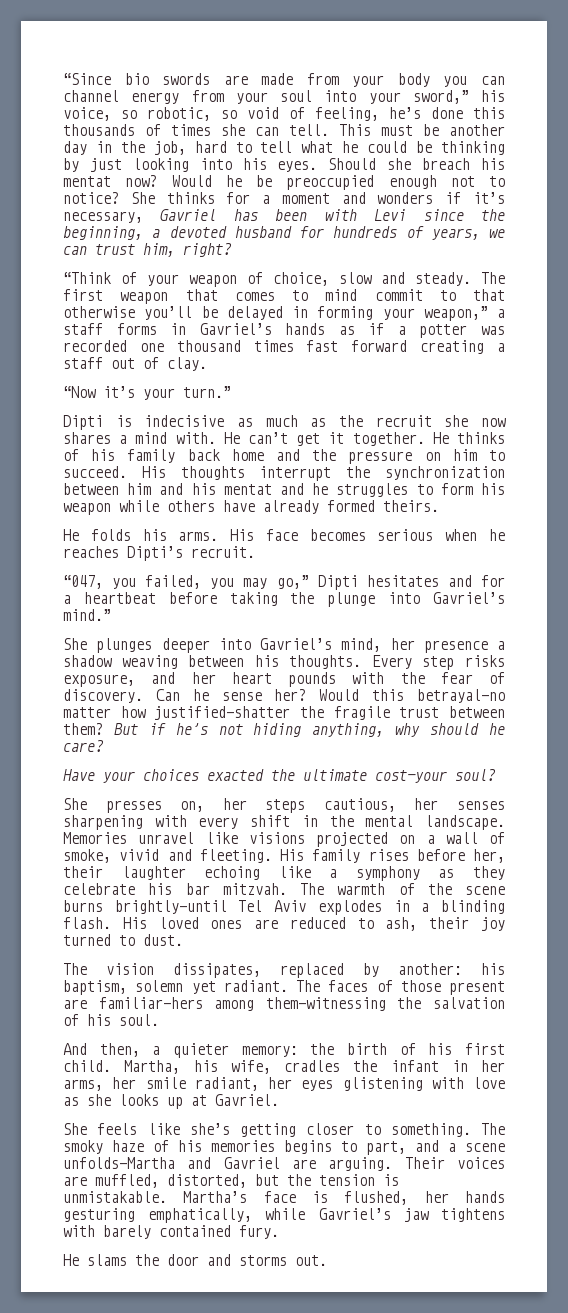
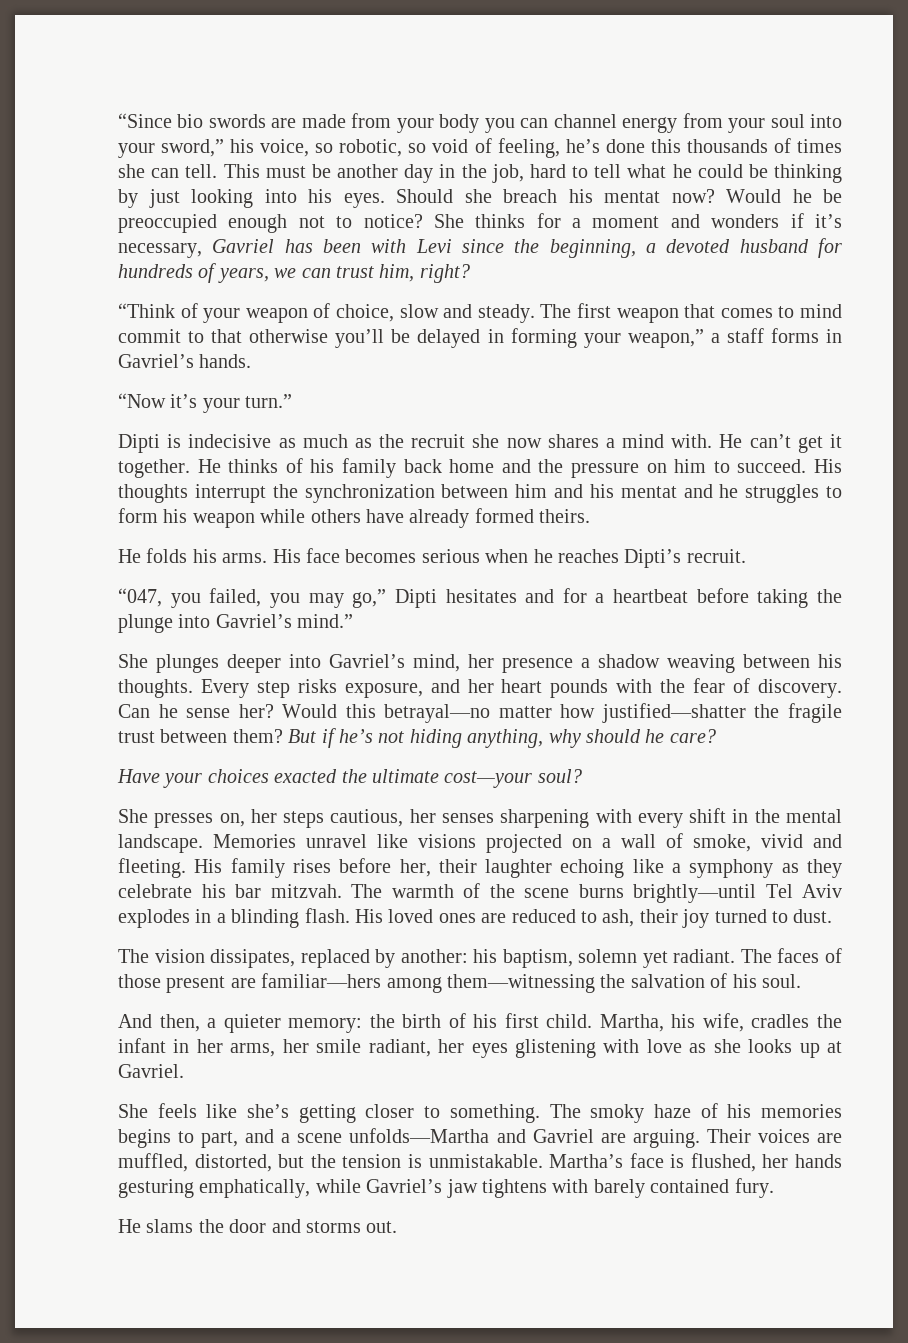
[285,323,505,338] [63,340,505,354] [63,357,207,371] hands as if a potter was recorded one thousand times fast forward creating a staff out of clay. -> [199,354,252,368] hands.

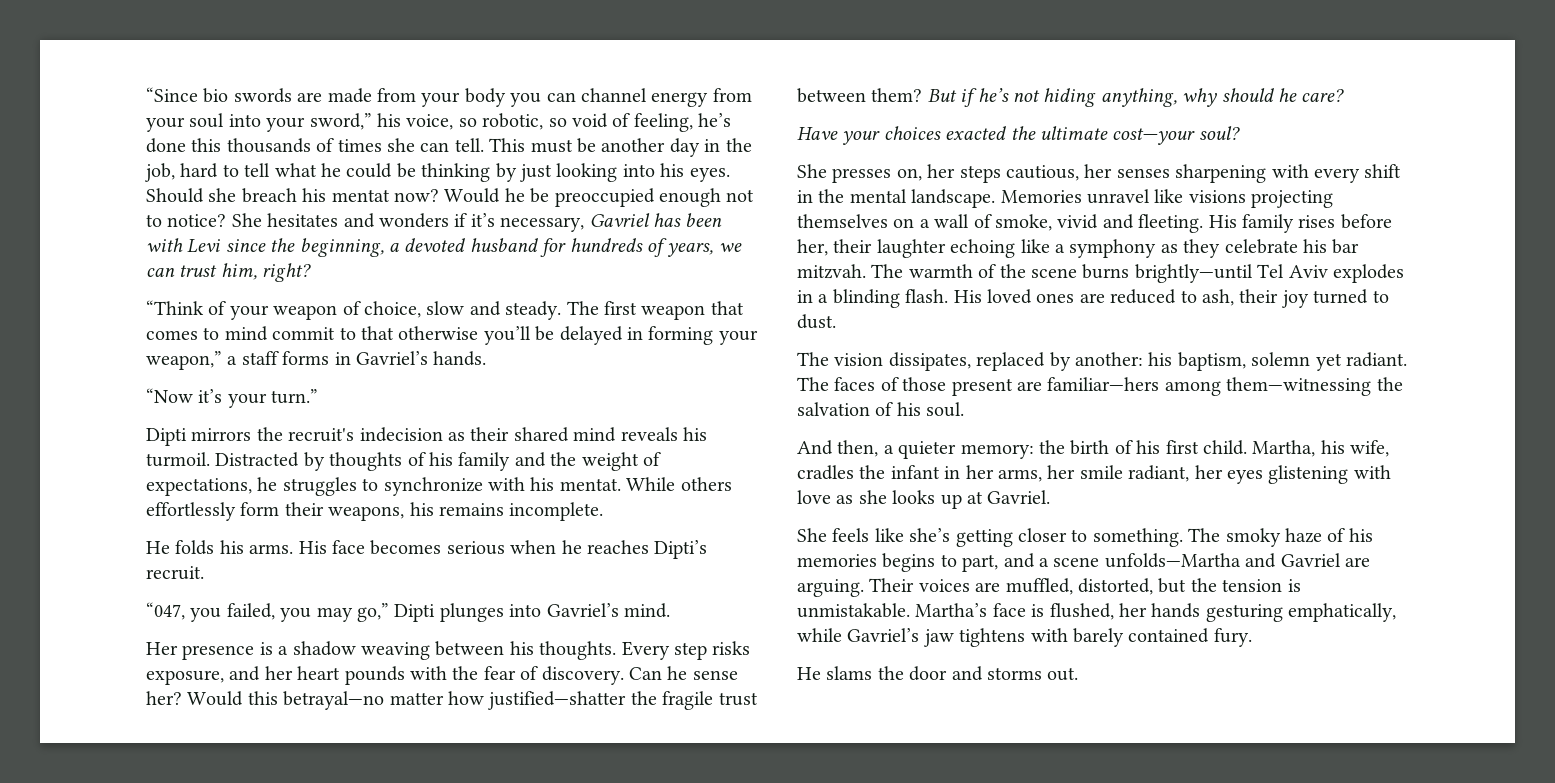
[475,213,660,228] thinks for a moment -> [267,213,339,227] hesitates
[167,434,842,453] [118,458,843,478] [118,484,842,503] [118,508,591,528] is indecisive as much as the recruit she now shares a mind with. He can’t get it together. He thinks of his family back home and the pressure on him to succeed. His thoughts interrupt the synchronization between him and his mentat and he struggles to form his weapon while others have already formed theirs. -> [191,427,707,442] [146,452,661,471] [146,477,732,496] [146,502,604,521] mirrors the recruit's indecision as their shared mind reveals his turmoil. Distracted by thoughts of his family and the weight of expectations, he struggles to synchronize with his mentat. While others effortlessly form their weapons, his remains incomplete.
[445,588,842,608] [118,614,354,633] [118,654,573,673] hesitates and for a heartbeat before taking the plunge into Gavriel’s mind.” // She plunges deeper into Gavriel’s mind, her presence -> [439,603,670,622] [146,642,273,660] plunges into Gavriel’s mind. // Her presence is
[486,834,562,853] projected -> [1251,190,1334,208] [797,214,888,228] projecting themselves

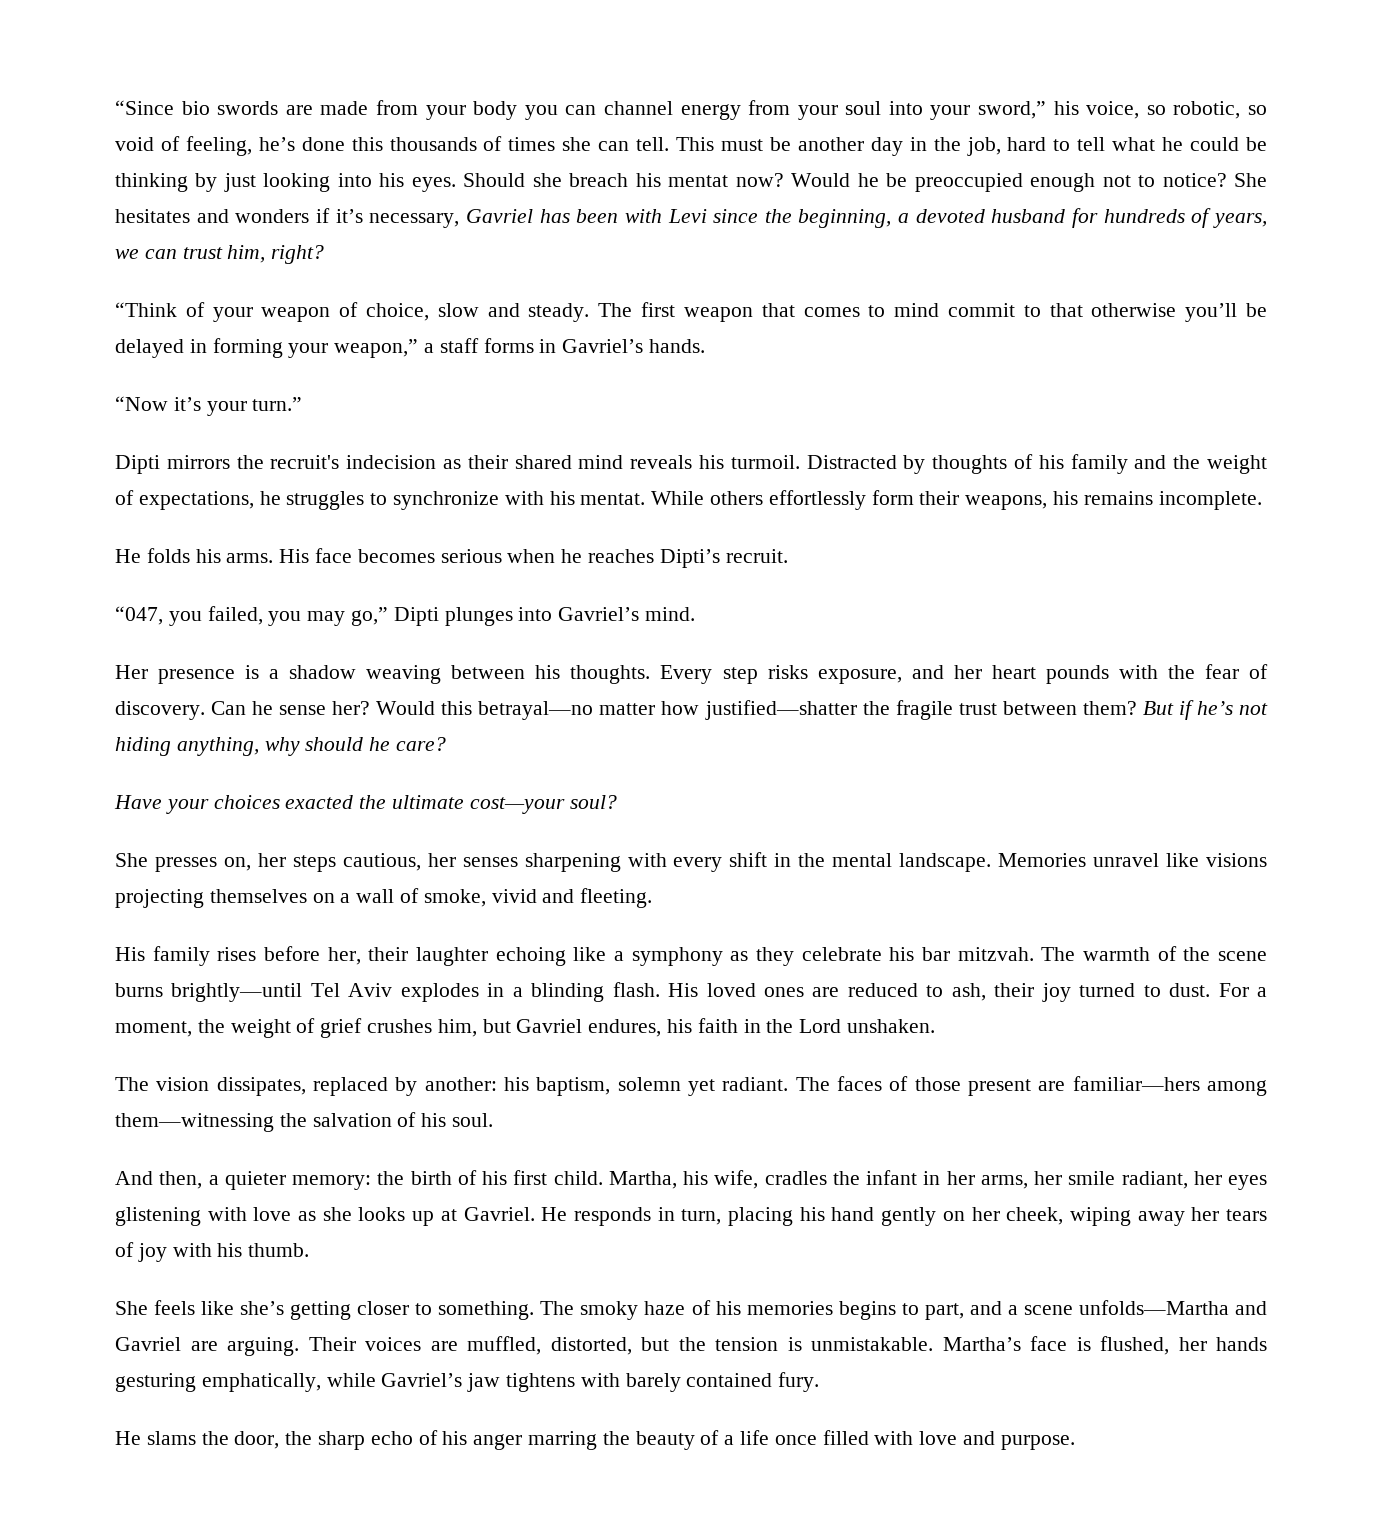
(1204, 223) none -> (653, 898) //
(836, 321) none -> [1218,983,1268,997] [115,1018,936,1038] For a moment, the weight of grief crushes him, but Gavriel endures, his faith in the Lord unshaken.
(1051, 497) none -> [541,1207,1267,1226] [115,1242,310,1262] He responds in turn, placing his hand gently on her cheek, wiping away her tears of joy with his thumb.
[909,666,1079,681] door and storms out. -> [234,1430,1075,1450] door, the sharp echo of his anger marring the beauty of a life once filled with love and purpose.

